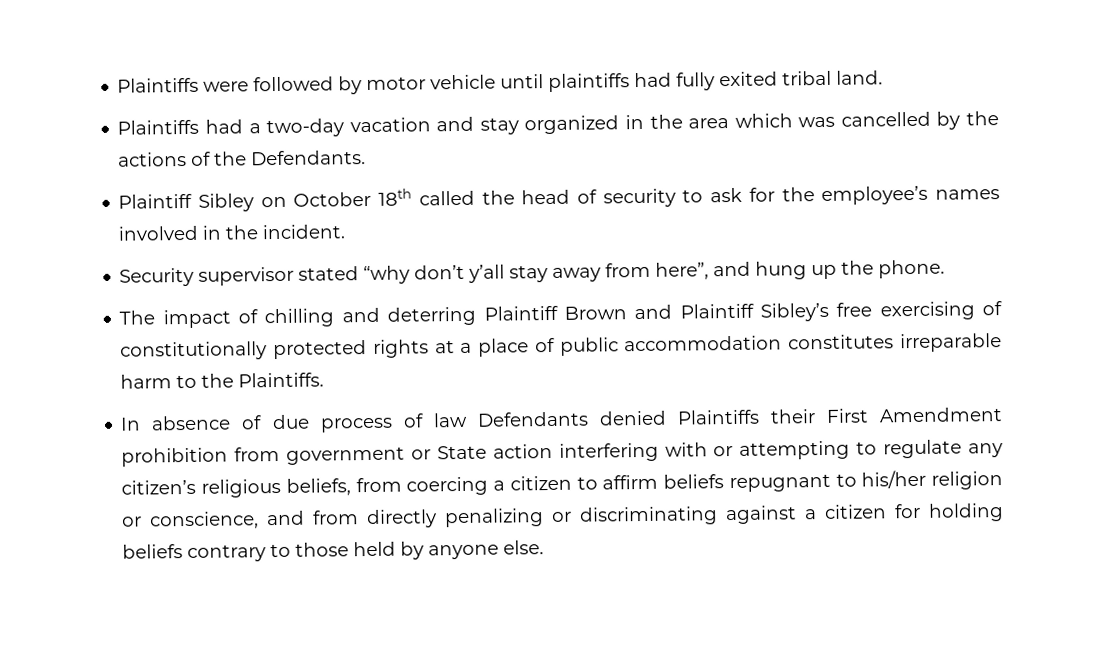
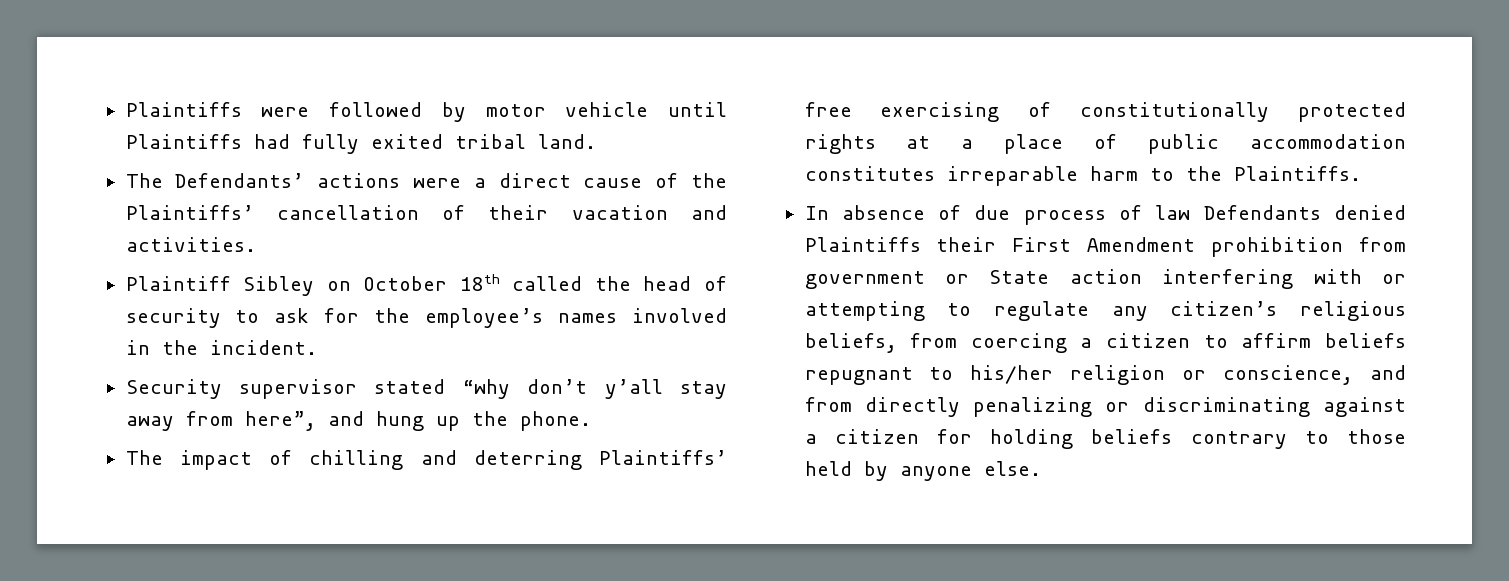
[548,73,631,93] plaintiffs -> [125,134,242,149] Plaintiffs
[117,111,1000,138] [118,150,367,167] Plaintiffs had a two-day vacation and stay organized in the area which was cancelled by the actions of the Defendants. -> [125,173,727,188] [125,205,727,220] [125,237,256,252] The Defendants’ actions were a direct cause of the Plaintiffs’ cancellation of their vacation and activities.
[483,302,829,322] Plaintiff Brown and Plaintiff Sibley’s -> [599,450,727,465] Plaintiffs’

